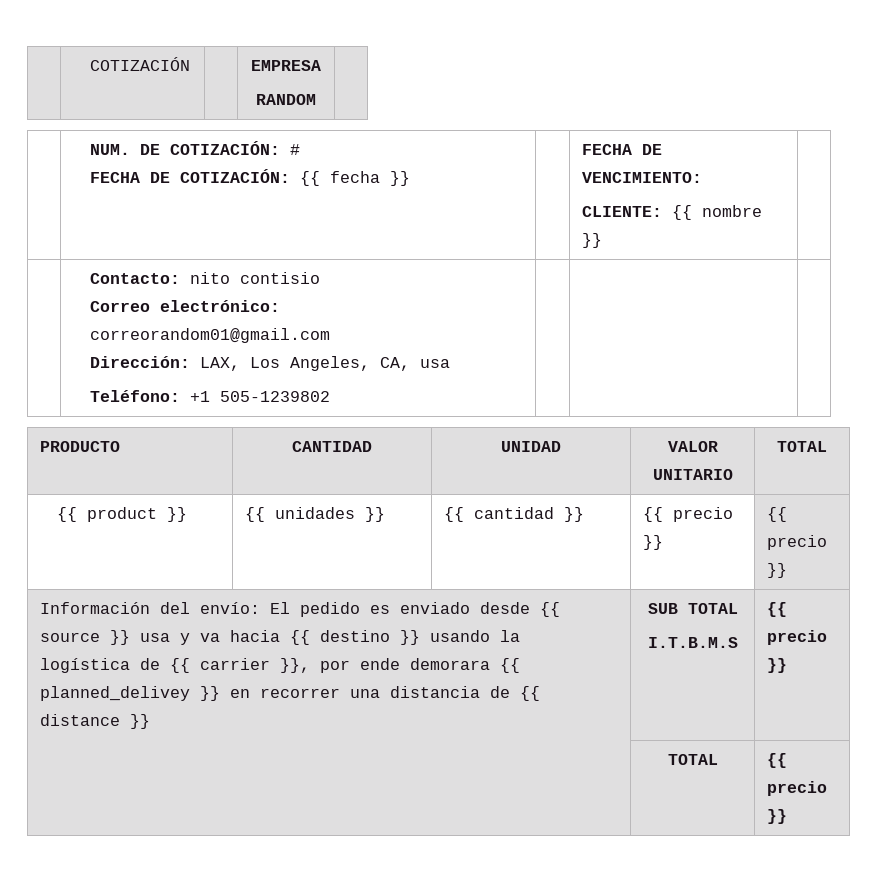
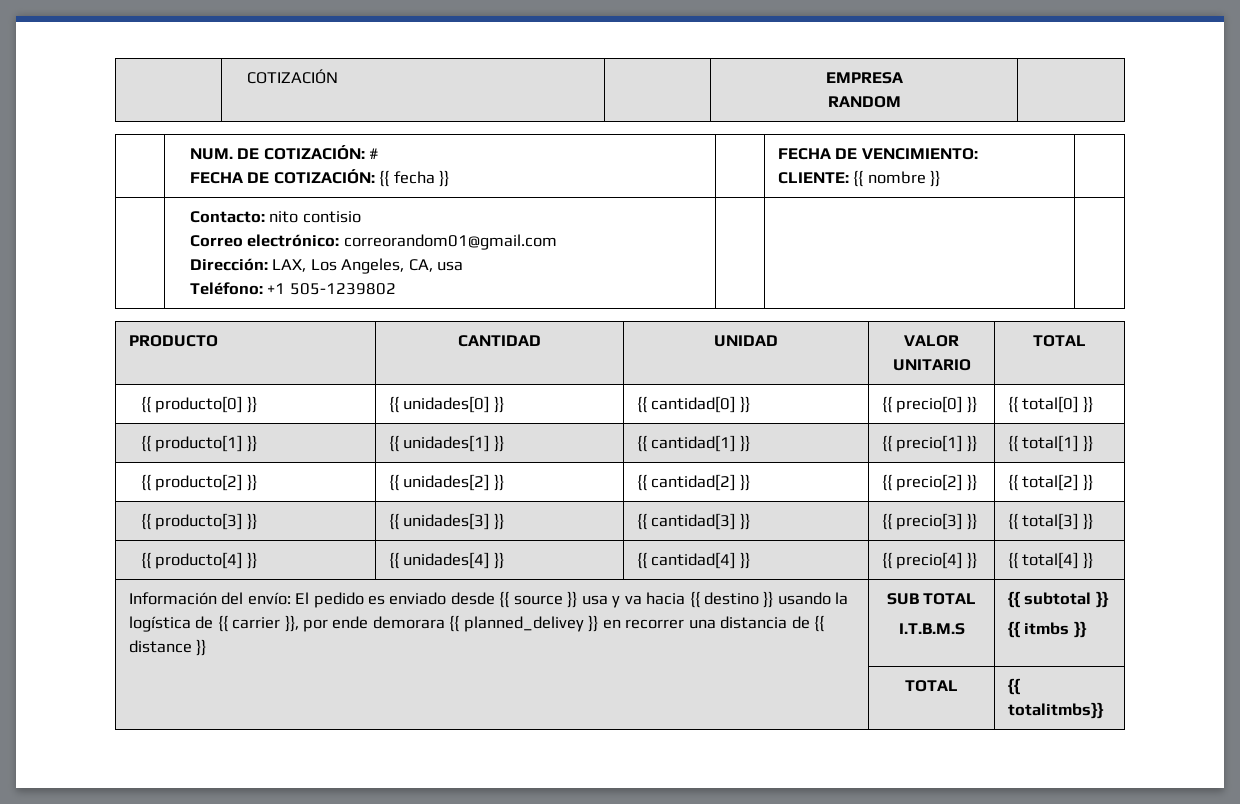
[86,507,187,522] [244,507,385,522] [443,507,584,522] [642,507,733,522] [642,535,663,550] [766,507,787,522] [766,535,827,550] product }} | {{ unidades }} | {{ cantidad }} | {{ precio }} | {{ precio -> [155,396,257,413] [388,396,504,413] [636,396,750,413] [881,396,977,413] [1007,396,1093,413] [140,435,257,452] [388,435,504,452] [636,435,750,452] [881,435,977,452] [1007,435,1093,452] [140,474,257,491] [388,474,504,491] [636,474,750,491] [881,474,977,491] [1007,474,1093,491] [140,513,257,530] [388,513,504,530] [636,513,750,530] [881,513,977,530] [1007,513,1093,530] [140,552,257,569] [388,552,504,569] [636,552,750,569] [881,552,977,569] [1007,552,1079,569] producto[0] }} | {{ unidades[0] }} | {{ cantidad[0] }} | {{ precio[0] }} | {{ total[0] }} // {{ producto[1] }} | {{ unidades[1] }} | {{ cantidad[1] }} | {{ precio[1] }} | {{ total[1] }} // {{ producto[2] }} | {{ unidades[2] }} | {{ cantidad[2] }} | {{ precio[2] }} | {{ total[2] }} // {{ producto[3] }} | {{ unidades[3] }} | {{ cantidad[3] }} | {{ precio[3] }} | {{ total[3] }} // {{ producto[4] }} | {{ unidades[4] }} | {{ cantidad[4] }} | {{ precio[4] }} | {{ total[4]
[766,630,827,645] precio -> [1024,591,1109,608] [1007,621,1070,638] subtotal }} // {{ itmbs
[766,781,827,796] [766,809,787,824] precio }} -> [1007,702,1104,719] totalitmbs}}

